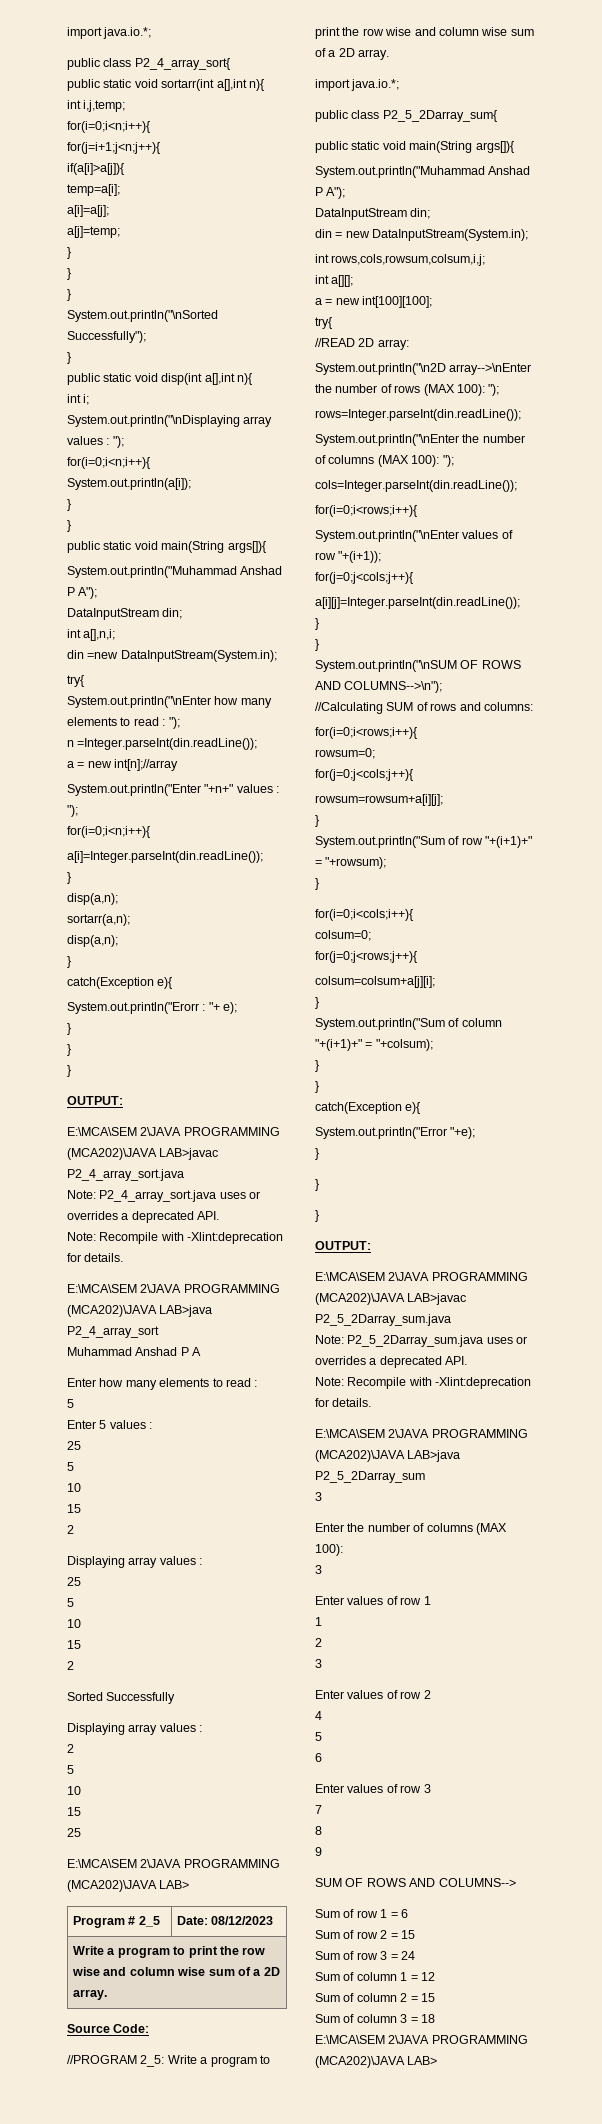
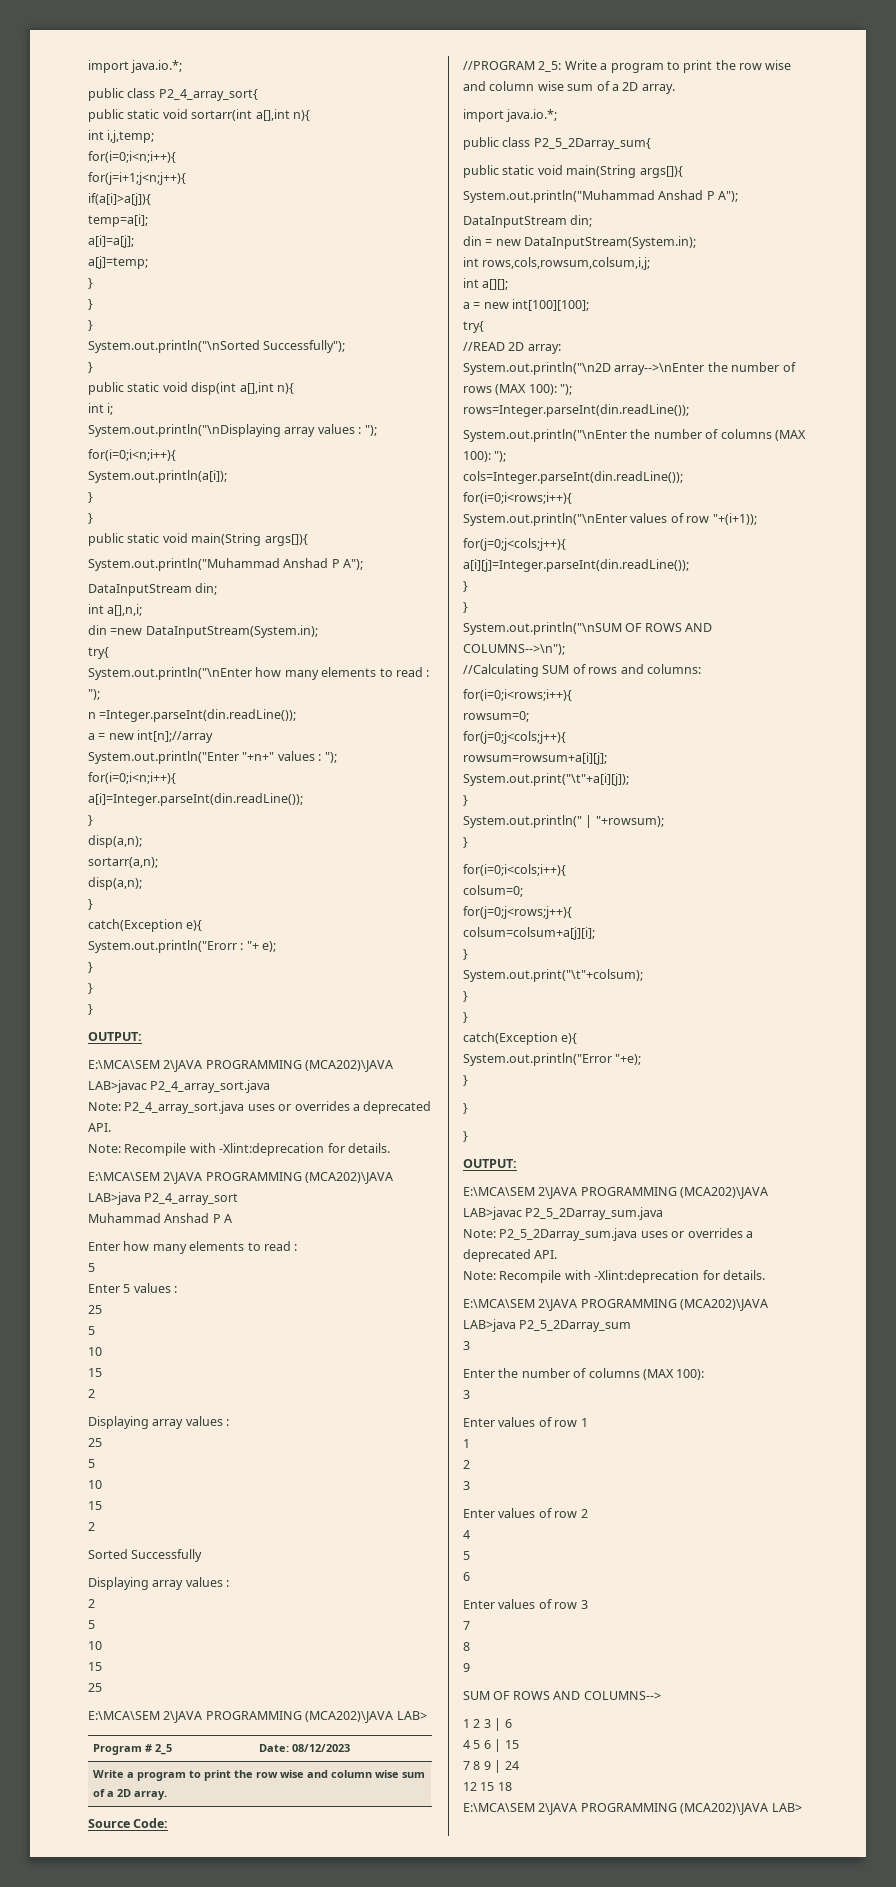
[315,815,319,827] [315,836,533,848] [315,860,322,866] // } // System.out.println("Sum of row "+(i+1)+" = -> [463,773,629,786] [463,795,468,806] [463,815,593,828] // System.out.print("\t"+a[i][j]); // } // System.out.println(" |
[315,1018,502,1030] [315,1039,433,1051] System.out.println("Sum of column "+(i+1)+" = "+colsum); -> [463,969,643,982] System.out.print("\t"+colsum);
[315,1909,408,1918] [315,1930,415,1939] [315,1951,415,1960] [315,1972,435,1981] [315,1993,435,2002] [315,2014,418,2023] Sum of row 1 = 6 // Sum of row 2 = 15 // Sum of row 3 = 24 // Sum of column 1 = 12 // Sum of column 2 = 15 // Sum of column 3 = -> [463,1718,512,1731] [463,1739,519,1752] [463,1760,519,1773] [463,1782,495,1791] 1 2 3 | 6 // 4 5 6 | 15 // 7 8 9 | 24 // 12 15

